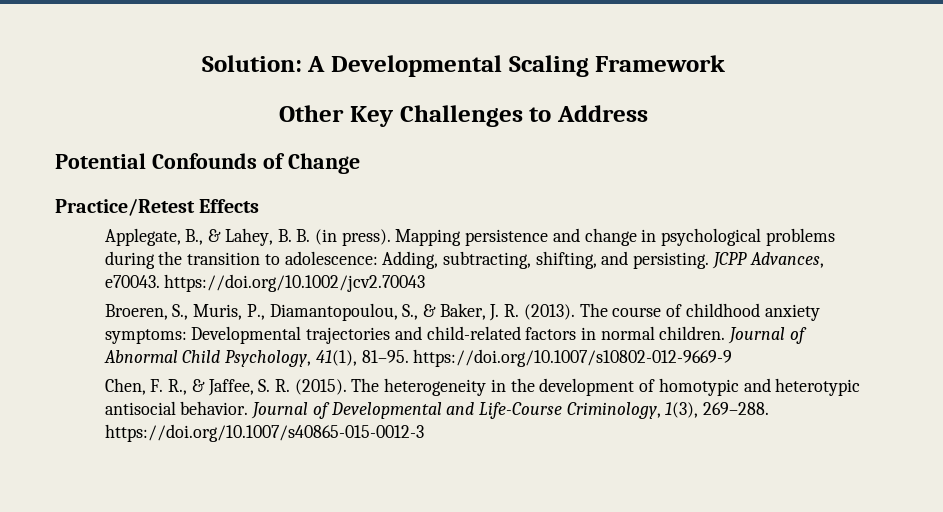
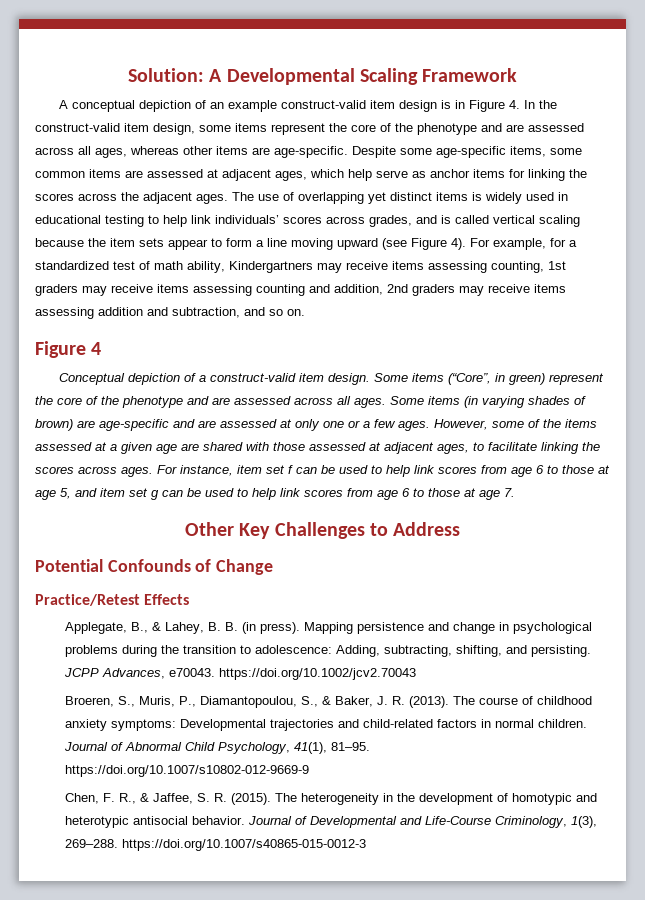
(726, 63) none -> [59,100,558,112] [35,123,584,135] [35,146,582,158] [35,169,587,181] [35,192,568,204] [35,215,580,227] [35,238,577,250] [35,261,566,273] [35,284,566,296] [35,307,305,319] [35,341,102,358] [59,373,605,385] [35,396,586,408] [35,419,597,431] [35,442,600,454] [35,465,610,477] [35,488,515,500] // A conceptual depiction of an example construct-valid item design is in Figure 4. In the construct-valid item design, some items represent the core of the phenotype and are assessed across all ages, whereas other items are age-specific. Despite some age-specific items, some common items are assessed at adjacent ages, which help serve as anchor items for linking the scores across the adjacent ages. The use of overlapping yet distinct items is widely used in educational testing to help link individuals’ scores across grades, and is called vertical scaling because the item sets appear to form a line moving upward (see Figure 4). For example, for a standardized test of math ability, Kindergartners may receive items assessing counting, 1st graders may receive items assessing counting and addition, 2nd graders may receive items assessing addition and subtraction, and so on. // Figure 4 // Conceptual depiction of a construct-valid item design. Some items (“Core”, in green) represent the core of the phenotype and are assessed across all ages. Some items (in varying shades of brown) are age-specific and are assessed at only one or a few ages. However, some of the items assessed at a given age are shared with those assessed at adjacent ages, to facilitate linking the scores across ages. For instance, item set f can be used to help link scores from age 6 to those at age 5, and item set g can be used to help link scores from age 6 to those at age 7.

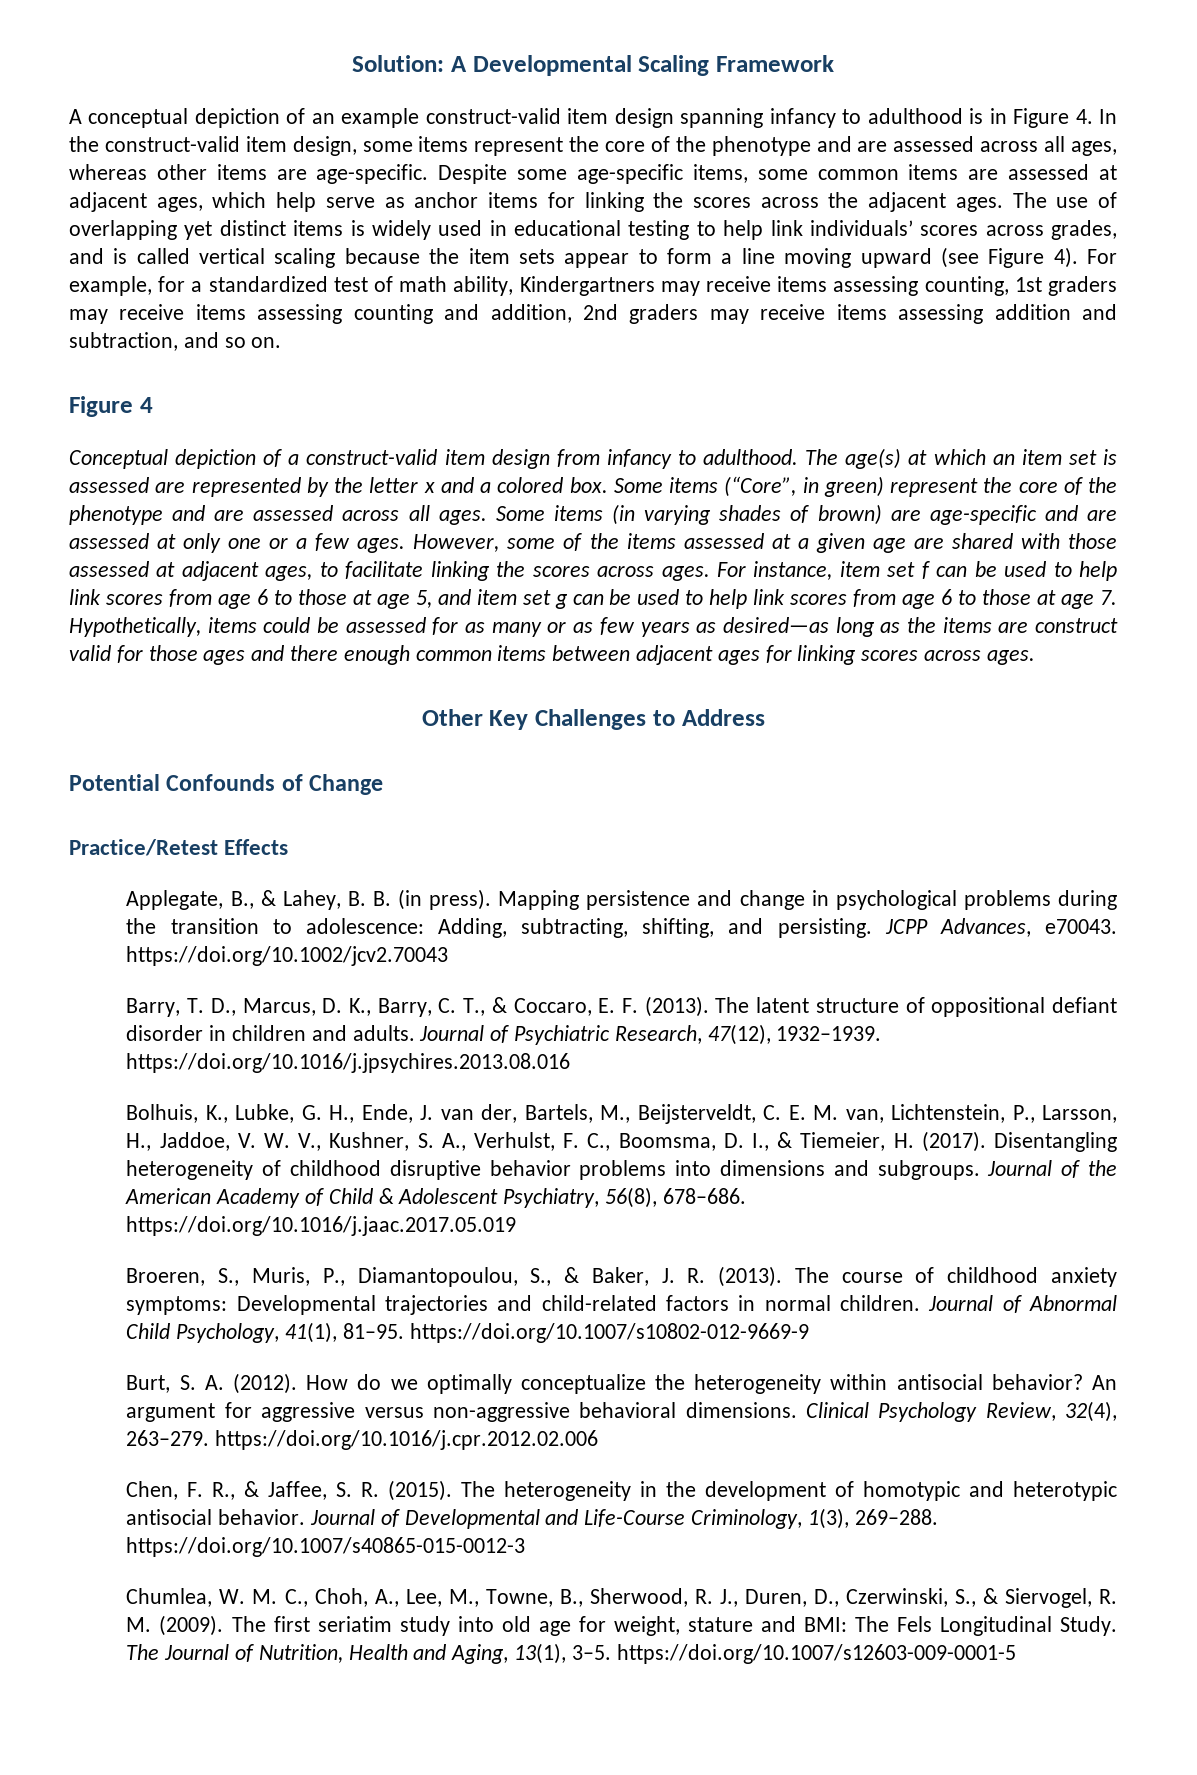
(438, 106) none -> [680,108,963,128] spanning infancy to adulthood
[328,373,371,385] design. -> [491,448,1117,469] [69,477,608,497] design from infancy to adulthood. The age(s) at which an item set is assessed are represented by the letter x and a colored box.
(515, 492) none -> [69,617,1119,637] [69,645,1035,665] Hypothetically, items could be assessed for as many or as few years as desired—as long as the items are construct valid for those ages and there enough common items between adjacent ages for linking scores across ages.
(417, 674) none -> [126,996,1117,1017] [126,1024,882,1045] [126,1053,571,1073] [126,1104,1118,1124] [126,1131,1117,1152] [126,1160,1117,1180] [125,1187,746,1208] [126,1216,517,1236] // Barry, T. D., Marcus, D. K., Barry, C. T., & Coccaro, E. F. (2013). The latent structure of oppositional defiant disorder in children and adults. Journal of Psychiatric Research, 47(12), 1932–1939. https://doi.org/10.1016/j.jpsychires.2013.08.016 // Bolhuis, K., Lubke, G. H., Ende, J. van der, Bartels, M., Beijsterveldt, C. E. M. van, Lichtenstein, P., Larsson, H., Jaddoe, V. W. V., Kushner, S. A., Verhulst, F. C., Boomsma, D. I., & Tiemeier, H. (2017). Disentangling heterogeneity of childhood disruptive behavior problems into dimensions and subgroups. Journal of the American Academy of Child & Adolescent Psychiatry, 56(8), 678–686. https://doi.org/10.1016/j.jaac.2017.05.019
(310, 771) none -> [126,1373,1117,1394] [126,1401,1118,1422] [126,1430,599,1450] // Burt, S. A. (2012). How do we optimally conceptualize the heterogeneity within antisocial behavior? An argument for aggressive versus non-aggressive behavioral dimensions. Clinical Psychology Review, 32(4), 263–279. https://doi.org/10.1016/j.cpr.2012.02.006
(367, 845) none -> [126,1588,1117,1608] [126,1615,1117,1636] [126,1643,1016,1664] // Chumlea, W. M. C., Choh, A., Lee, M., Towne, B., Sherwood, R. J., Duren, D., Czerwinski, S., & Siervogel, R. M. (2009). The first seriatim study into old age for weight, stature and BMI: The Fels Longitudinal Study. The Journal of Nutrition, Health and Aging, 13(1), 3–5. https://doi.org/10.1007/s12603-009-0001-5

